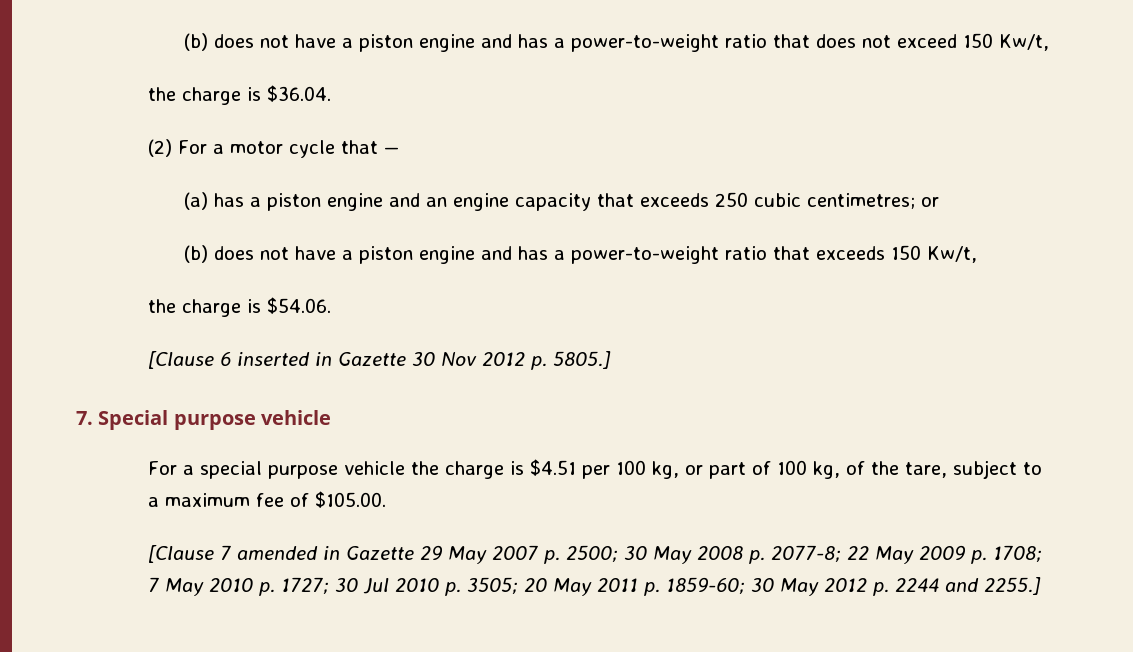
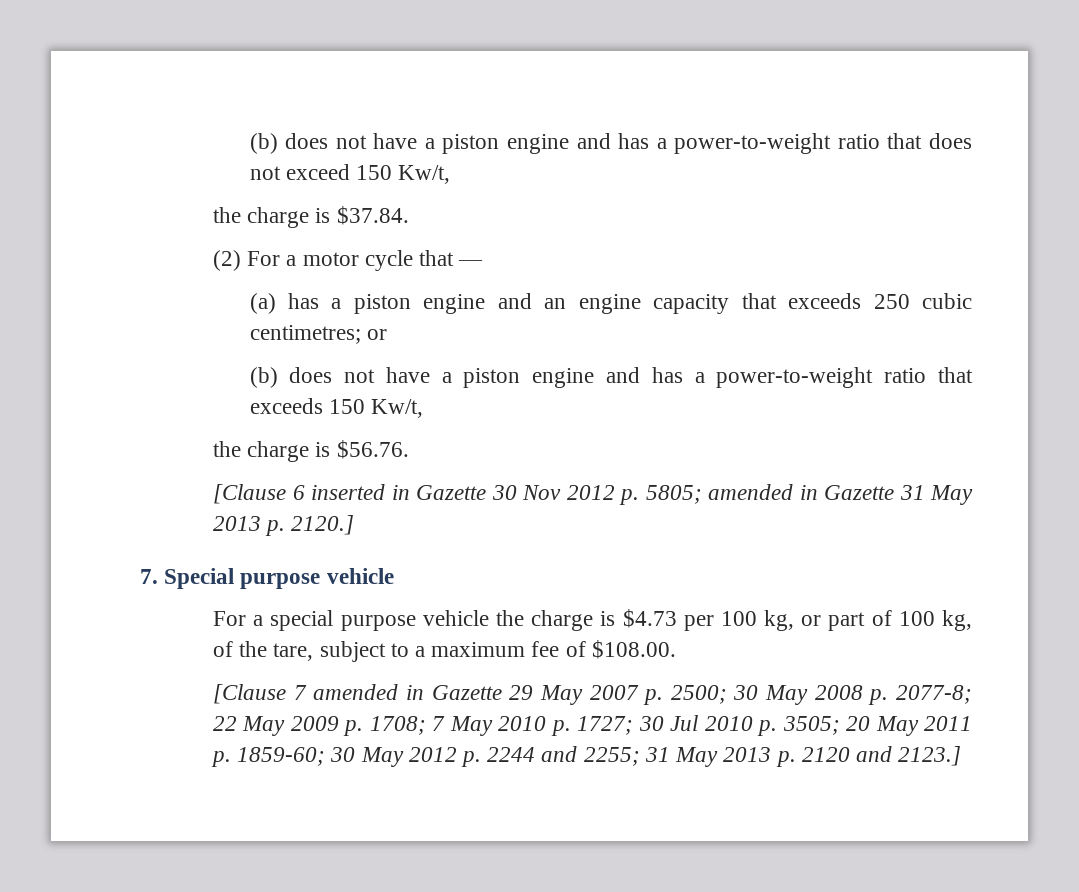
[267,85,332,102] $36.04. -> [336,206,409,225] $37.84.
[267,297,332,314] $54.06. -> [336,440,409,459] $56.76.
[553,351,612,369] 5805.] -> [645,484,973,505] [212,515,355,536] 5805; amended in Gazette 31 May 2013 p. 2120.]
[530,459,577,476] $4.51 -> [622,609,677,628] $4.73
[315,491,387,508] $105.00. -> [591,640,676,659] $108.00.
[984,577,1042,595] 2255.] -> [583,746,962,767] 2255; 31 May 2013 p. 2120 and 2123.]

